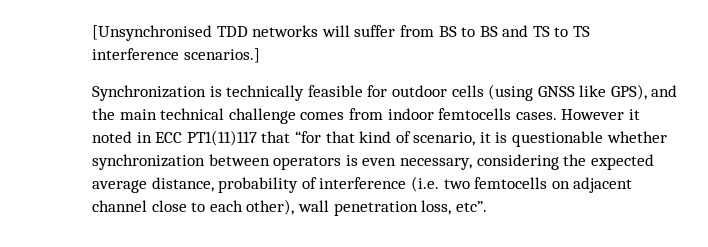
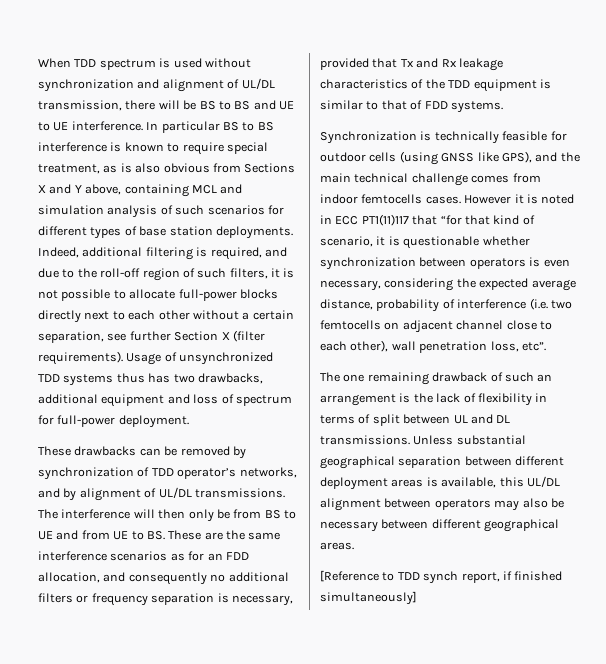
[92,25,591,41] [92,48,260,63] [Unsynchronised TDD networks will suffer from BS to BS and TS to TS interference scenarios.] -> [38,58,251,70] [38,78,275,92] [38,100,294,111] [38,121,274,133] [38,142,268,155] [38,163,296,174] [38,184,243,197] [38,205,284,218] [38,226,293,239] [38,247,287,260] [38,268,295,281] [38,289,278,301] [38,310,294,323] [38,330,265,343] [38,351,274,365] [38,373,263,386] [38,394,292,407] [38,415,189,428] [38,446,246,459] [38,467,297,480] [38,487,285,501] [38,509,296,522] [38,530,281,540] [38,551,249,561] [38,572,289,585] [38,593,293,606] [320,58,503,71] [320,79,551,92] [320,100,503,113] When TDD spectrum is used without synchronization and alignment of UL/DL transmission, there will be BS to BS and UE to UE interference. In particular BS to BS interference is known to require special treatment, as is also obvious from Sections X and Y above, containing MCL and simulation analysis of such scenarios for different types of base station deployments. Indeed, additional filtering is required, and due to the roll-off region of such filters, it is not possible to allocate full-power blocks directly next to each other without a certain separation, see further Section X (filter requirements). Usage of unsynchronized TDD systems thus has two drawbacks, additional equipment and loss of spectrum for full-power deployment. // These drawbacks can be removed by synchronization of TDD operator’s networks, and by alignment of UL/DL transmissions. The interference will then only be from BS to UE and from UE to BS. These are the same interference scenarios as for an FDD allocation, and consequently no additional filters or frequency separation is necessary, provided that Tx and Rx leakage characteristics of the TDD equipment is similar to that of FDD systems.
(640, 114) none -> [526,194,538,204] is
(487, 206) none -> [320,372,553,385] [320,393,548,406] [320,414,511,426] [320,435,526,445] [320,456,565,469] [320,476,560,490] [320,498,564,511] [320,519,560,532] [320,542,354,550] [320,570,563,584] [320,591,417,605] // The one remaining drawback of such an arrangement is the lack of flexibility in terms of split between UL and DL transmissions. Unless substantial geographical separation between different deployment areas is available, this UL/DL alignment between operators may also be necessary between different geographical areas. // [Reference to TDD synch report, if finished simultaneously]

